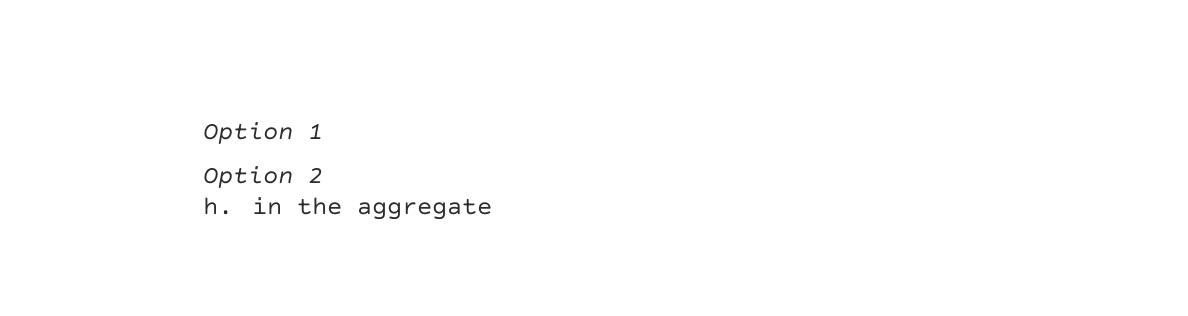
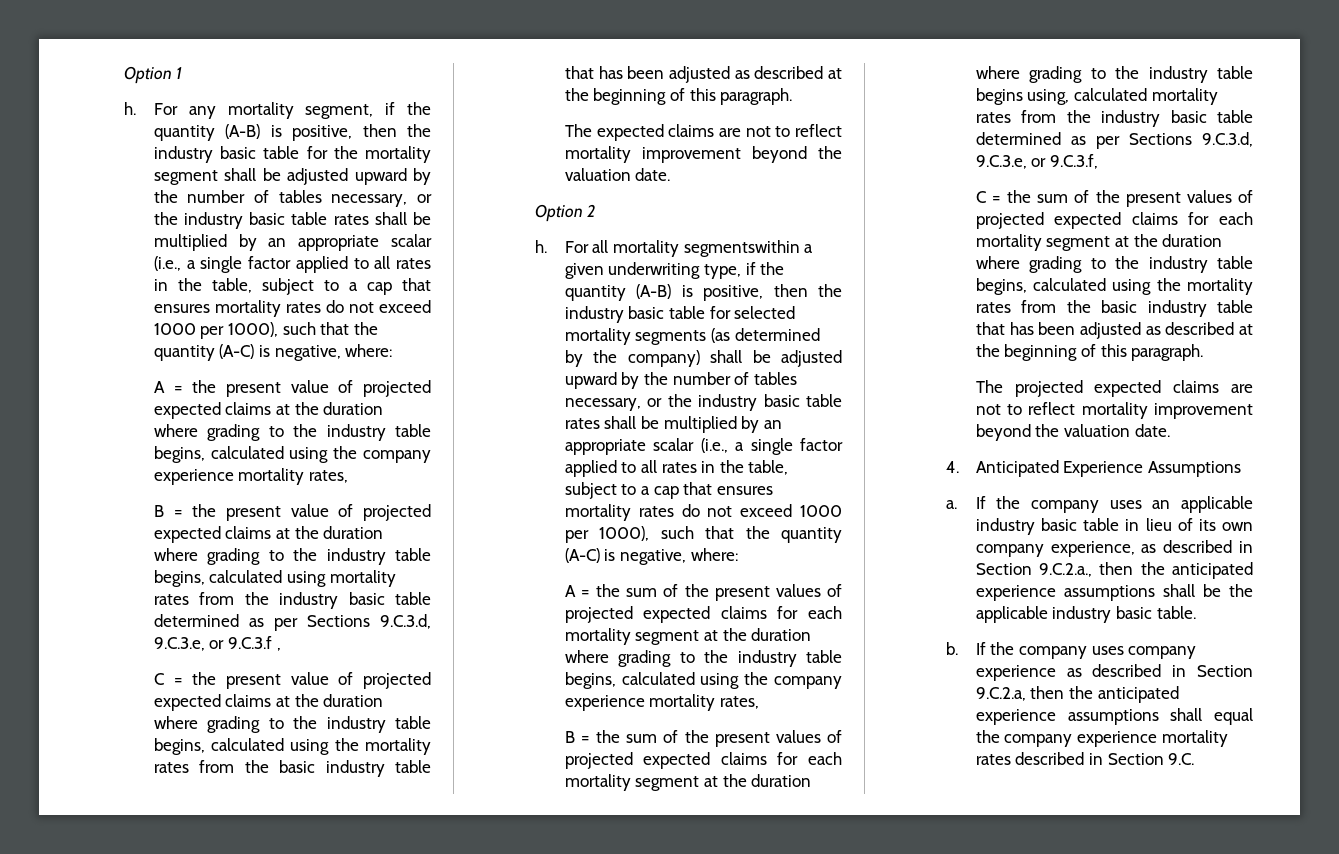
[202,166,323,188] [202,197,493,220] Option 2 // h. in the aggregate -> [123,102,431,119] [153,124,431,141] [153,146,432,163] [153,168,431,185] [153,190,432,207] [153,212,431,229] [153,234,432,251] [153,256,431,273] [153,278,432,295] [153,300,432,317] [153,322,378,339] [153,344,393,361] [153,380,431,397] [153,402,384,419] [153,424,431,441] [153,446,431,463] [153,468,349,485] [153,504,431,521] [153,526,384,543] [153,548,431,565] [153,570,396,587] [153,592,431,609] [153,614,431,631] [153,636,281,651] [153,672,431,689] [153,694,384,711] [153,716,431,733] [153,738,431,755] [153,760,431,777] [564,66,842,83] [564,88,793,105] [564,124,842,141] [564,146,842,163] [564,168,671,181] [534,204,596,222] [534,240,814,257] [564,262,785,279] [564,284,842,301] [564,306,796,323] [564,328,820,345] [564,350,842,367] [564,372,797,389] [564,394,842,411] [564,416,782,433] [564,438,843,455] [564,460,789,477] [564,482,773,499] [564,504,842,521] [564,526,842,543] [564,548,738,565] [564,584,842,601] [564,606,842,623] [564,628,812,645] [564,650,842,667] [564,672,842,689] [564,694,760,711] [564,730,842,747] [564,752,842,769] [564,774,812,791] [975,66,1253,83] [975,88,1218,105] [975,110,1253,127] [975,132,1253,149] [975,154,1099,169] [975,190,1253,207] [975,212,1253,229] [975,234,1223,251] [975,256,1253,273] [975,278,1253,295] [975,300,1253,317] [975,322,1253,339] [975,344,1204,361] [975,380,1253,397] [975,402,1253,419] [975,424,1170,441] [945,460,1242,477] [945,496,1253,513] [975,518,1253,535] [975,540,1253,557] [975,562,1253,579] [975,584,1253,601] [975,606,1196,623] [945,642,1197,659] [975,664,1253,681] [975,686,1179,703] [975,708,1253,725] [975,730,1228,747] [975,752,1195,765] h. For any mortality segment, if the quantity (A-B) is positive, then the industry basic table for the mortality segment shall be adjusted upward by the number of tables necessary, or the industry basic table rates shall be multiplied by an appropriate scalar (i.e., a single factor applied to all rates in the table, subject to a cap that ensures mortality rates do not exceed 1000 per 1000), such that the quantity (A-C) is negative, where: // A = the present value of projected expected claims at the duration where grading to the industry table begins, calculated using the company experience mortality rates, // B = the present value of projected expected claims at the duration where grading to the industry table begins, calculated using mortality rates from the industry basic table determined as per Sections 9.C.3.d, 9.C.3.e, or 9.C.3.f , // C = the present value of projected expected claims at the duration where grading to the industry table begins, calculated using the mortality rates from the basic industry table that has been adjusted as described at the beginning of this paragraph. // The expected claims are not to reflect mortality improvement beyond the valuation date. // Option 2 // h. For all mortality segmentswithin a given underwriting type, if the quantity (A-B) is positive, then the industry basic table for selected mortality segments (as determined by the company) shall be adjusted upward by the number of tables necessary, or the industry basic table rates shall be multiplied by an appropriate scalar (i.e., a single factor applied to all rates in the table, subject to a cap that ensures mortality rates do not exceed 1000 per 1000), such that the quantity (A-C) is negative, where: // A = the sum of the present values of projected expected claims for each mortality segment at the duration where grading to the industry table begins, calculated using the company experience mortality rates, // B = the sum of the present values of projected expected claims for each mortality segment at the duration where grading to the industry table begins using, calculated mortality rates from the industry basic table determined as per Sections 9.C.3.d, 9.C.3.e, or 9.C.3.f, // C = the sum of the present values of projected expected claims for each mortality segment at the duration where grading to the industry table begins, calculated using the mortality rates from the basic industry table that has been adjusted as described at the beginning of this paragraph. // The projected expected claims are not to reflect mortality improvement beyond the valuation date. // 4. Anticipated Experience Assumptions // a. If the company uses an applicable industry basic table in lieu of its own company experience, as described in Section 9.C.2.a., then the anticipated experience assumptions shall be the applicable industry basic table. // b. If the company uses company experience as described in Section 9.C.2.a, then the anticipated experience assumptions shall equal the company experience mortality rates described in Section 9.C.

